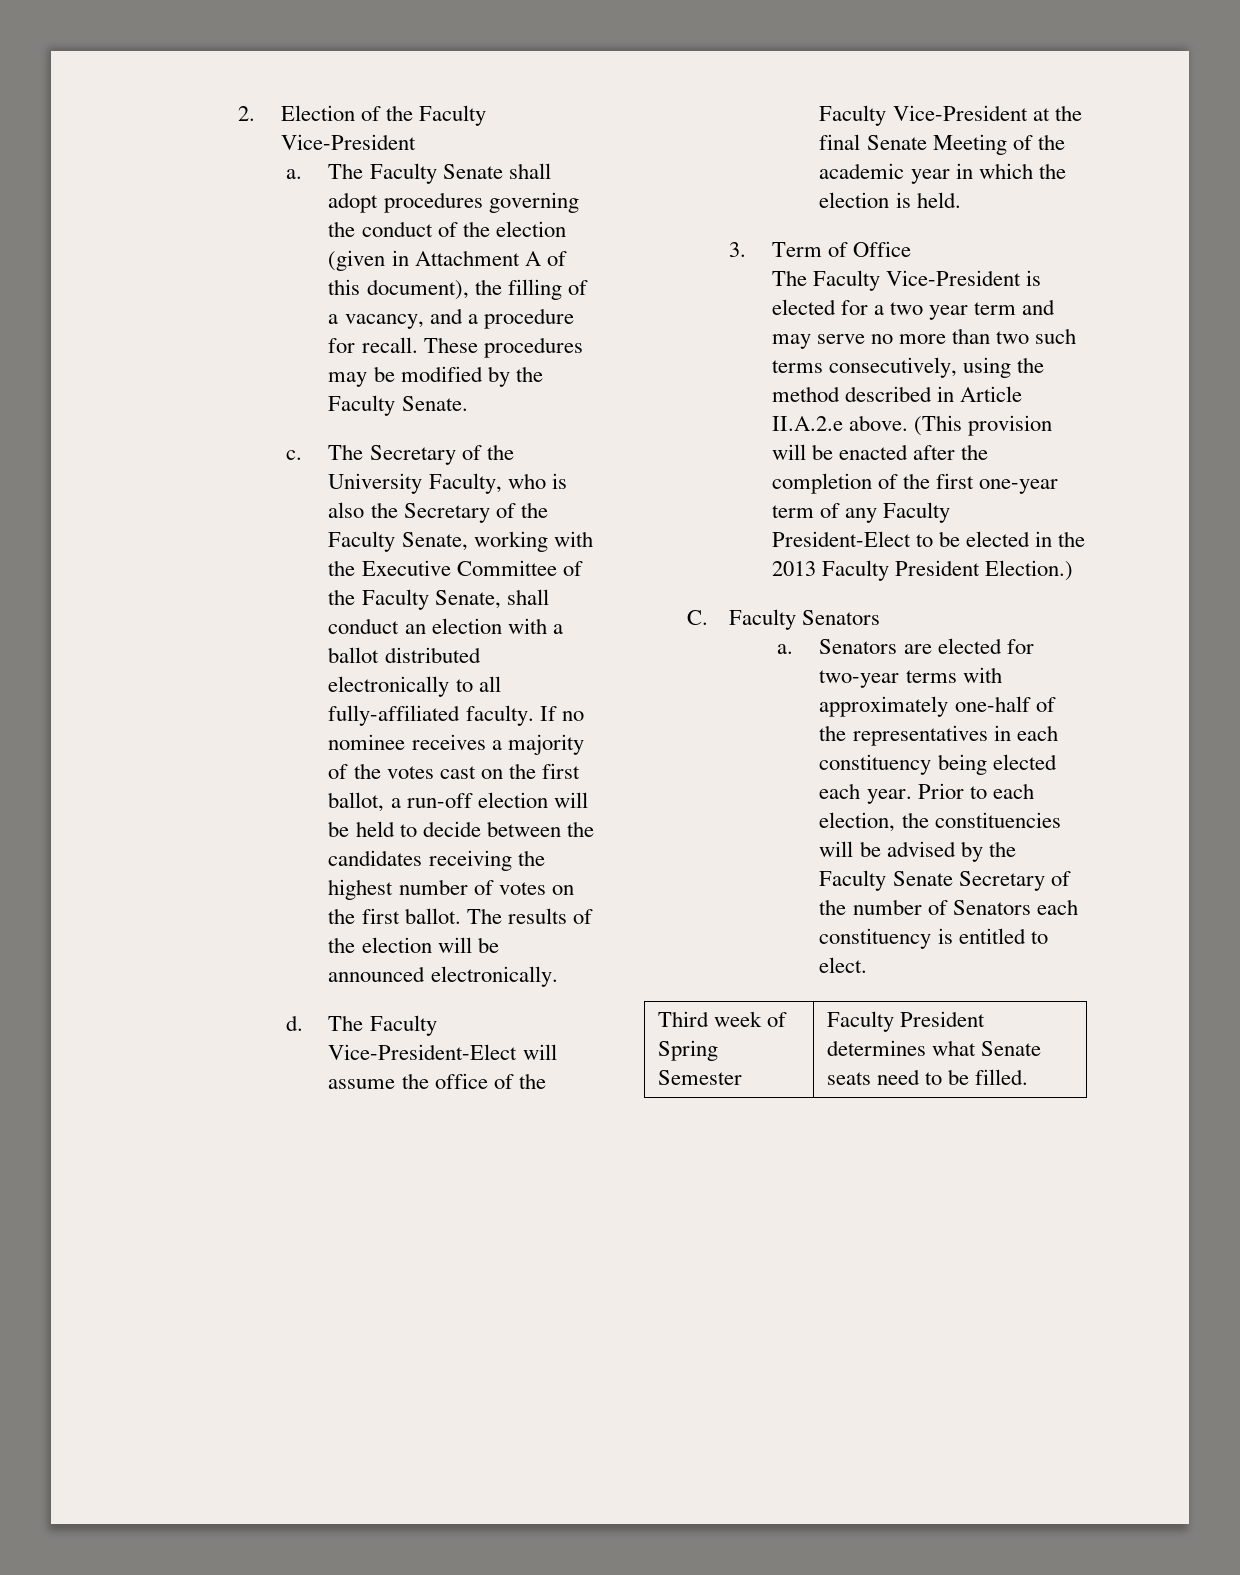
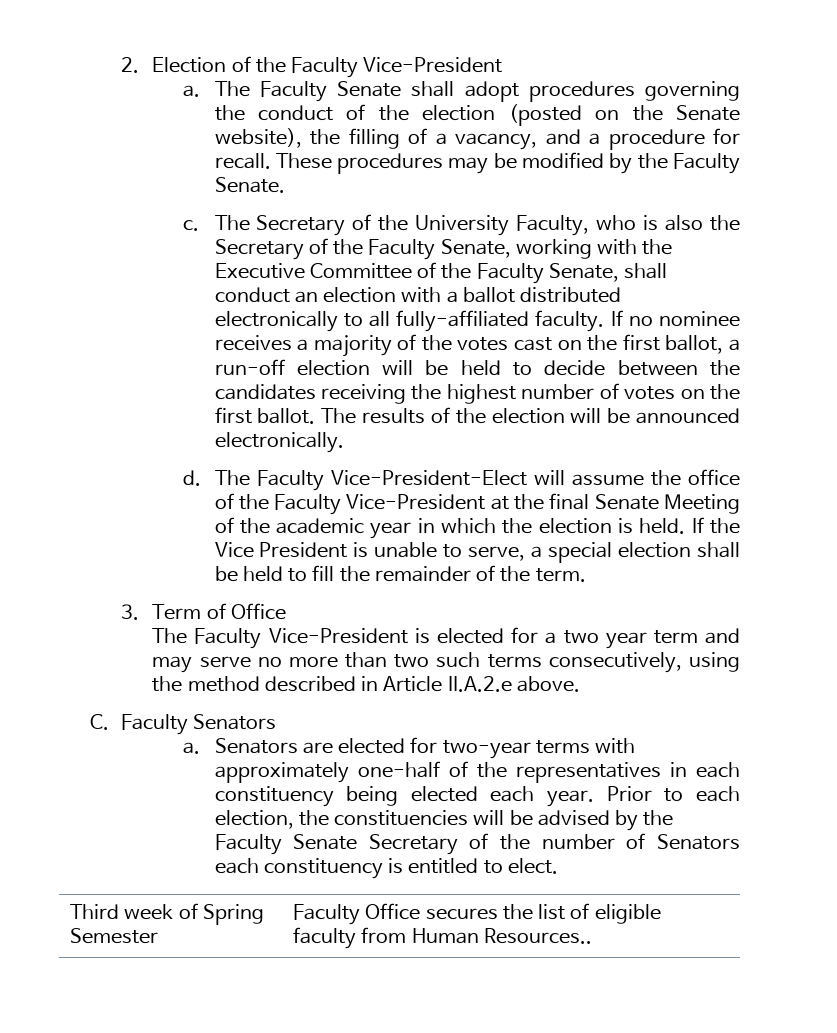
[328,250,567,271] [328,279,469,300] (given in Attachment A of this document), -> [508,104,740,126] [214,128,302,148] (posted on the Senate website),
(961, 200) none -> [691,517,741,534] [214,542,740,563] [214,565,586,582] If the Vice President is unable to serve, a special election shall be held to fill the remainder of the term.
[913,415,1052,436] [771,444,988,460] [771,473,1058,494] [771,502,950,523] [771,531,1085,547] [771,560,1073,581] (This provision will be enacted after the completion of the first one-year term of any Faculty President-Elect to be elected in the 2013 Faculty President Election.) -> (580, 684) none
[899,1011,985,1027] [826,1040,1041,1056] [826,1069,1028,1085] President determines what Senate seats need to be filled. -> [365,903,661,924] [293,927,592,949] Office secures the list of eligible faculty from Human Resources..

